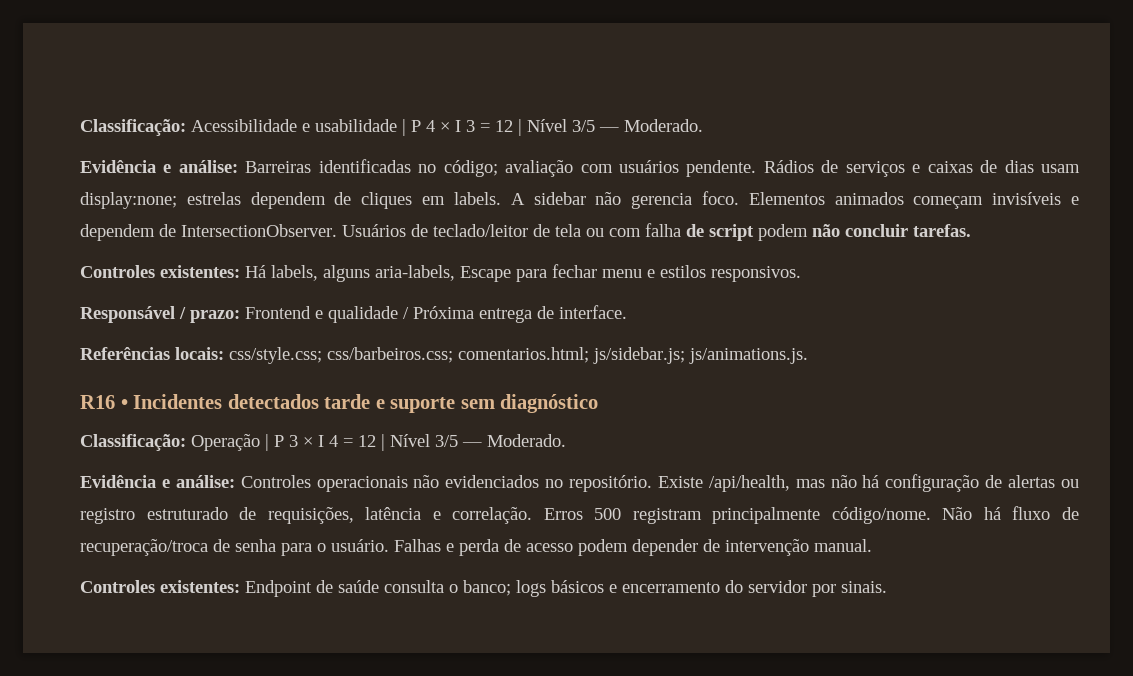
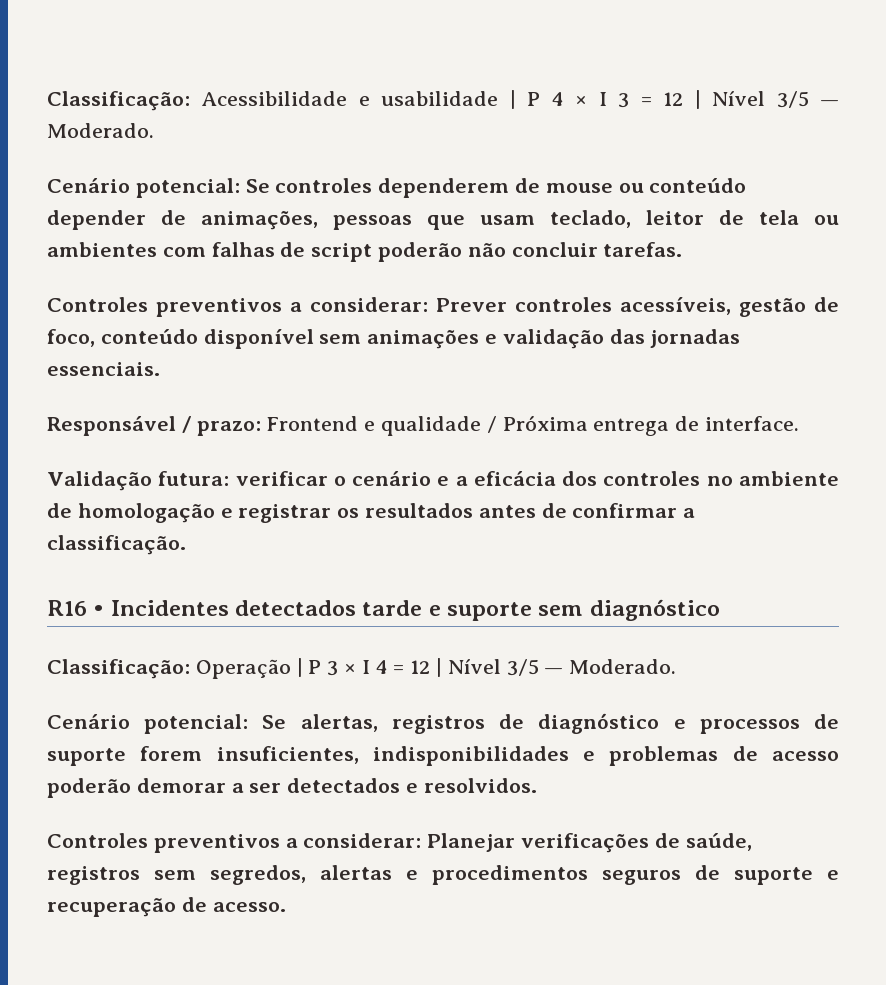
[80,159,1081,177] [80,191,1079,209] [80,223,681,241] Evidência e análise: Barreiras identificadas no código; avaliação com usuários pendente. Rádios de serviços e caixas de dias usam display:none; estrelas dependem de cliques em labels. A sidebar não gerencia foco. Elementos animados começam invisíveis e dependem de IntersectionObserver. Usuários de teclado/leitor de tela ou com falha -> [47,178,747,198] [47,210,839,230] [47,242,275,257] Cenário potencial: Se controles dependerem de mouse ou conteúdo depender de animações, pessoas que usam teclado, leitor de tela ou ambientes com falhas
[758,224,808,241] podem -> [378,242,463,262] poderão
[160,264,801,282] existentes: Há labels, alguns aria-labels, Escape para fechar menu e estilos responsivos. -> [156,297,839,317] [47,329,741,349] [47,362,160,376] preventivos a considerar: Prever controles acessíveis, gestão de foco, conteúdo disponível sem animações e validação das jornadas essenciais.
[80,347,808,364] Referências locais: css/style.css; css/barbeiros.css; comentarios.html; js/sidebar.js; js/animations.js. -> [47,471,840,491] [47,503,696,523] [47,535,186,555] Validação futura: verificar o cenário e a eficácia dos controles no ambiente de homologação e registrar os resultados antes de confirmar a classificação.
[80,474,1079,492] [80,506,1079,524] [80,539,872,556] [80,580,887,597] Evidência e análise: Controles operacionais não evidenciados no repositório. Existe /api/health, mas não há configuração de alertas ou registro estruturado de requisições, latência e correlação. Erros 500 registram principalmente código/nome. Não há fluxo de recuperação/troca de senha para o usuário. Falhas e perda de acesso podem depender de intervenção manual. // Controles existentes: Endpoint de saúde consulta o banco; logs básicos e encerramento do servidor por sinais. -> [47,713,839,734] [47,746,840,766] [47,778,537,798] [47,833,752,853] [47,865,839,885] [47,897,286,917] Cenário potencial: Se alertas, registros de diagnóstico e processos de suporte forem insuficientes, indisponibilidades e problemas de acesso poderão demorar a ser detectados e resolvidos. // Controles preventivos a considerar: Planejar verificações de saúde, registros sem segredos, alertas e procedimentos seguros de suporte e recuperação de acesso.

